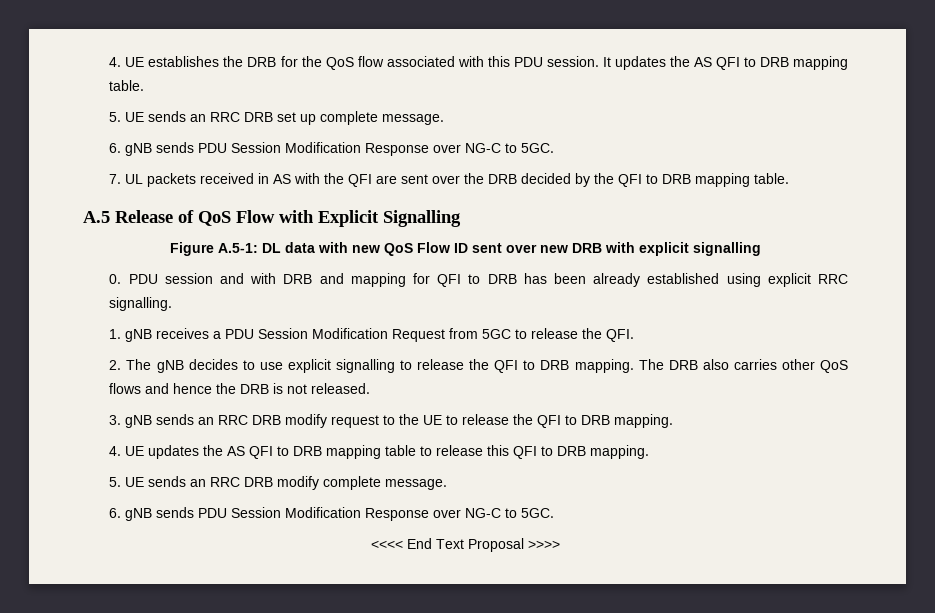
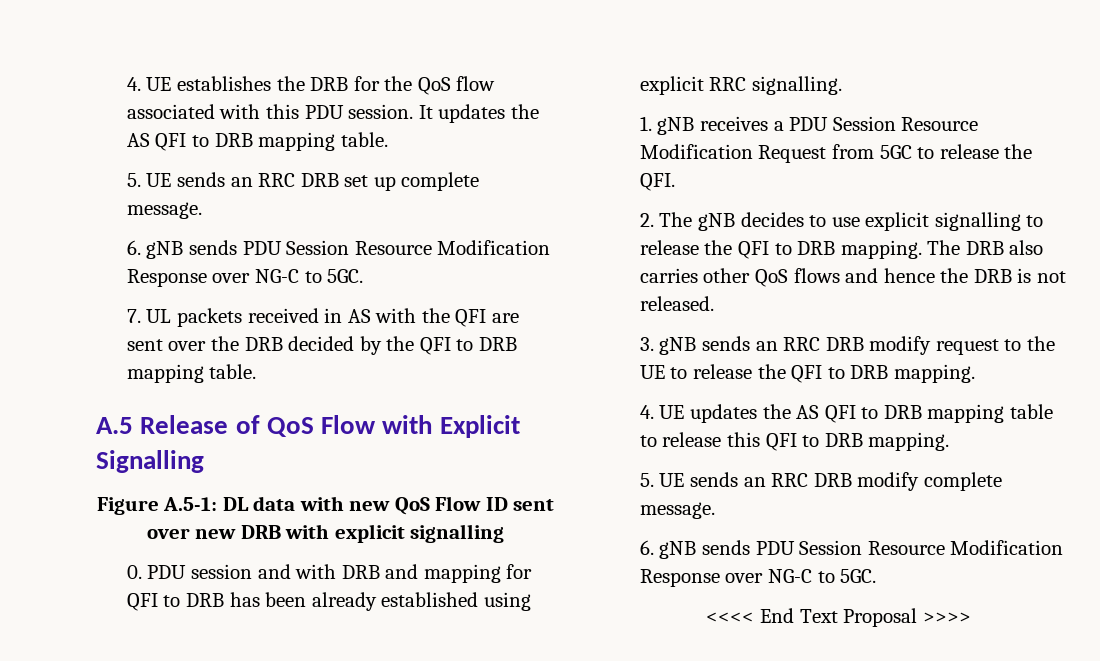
(282, 147) none -> [354,241,432,255] Resource
(309, 333) none -> [901,117,979,131] Resource
(282, 512) none -> [867,541,945,555] Resource

